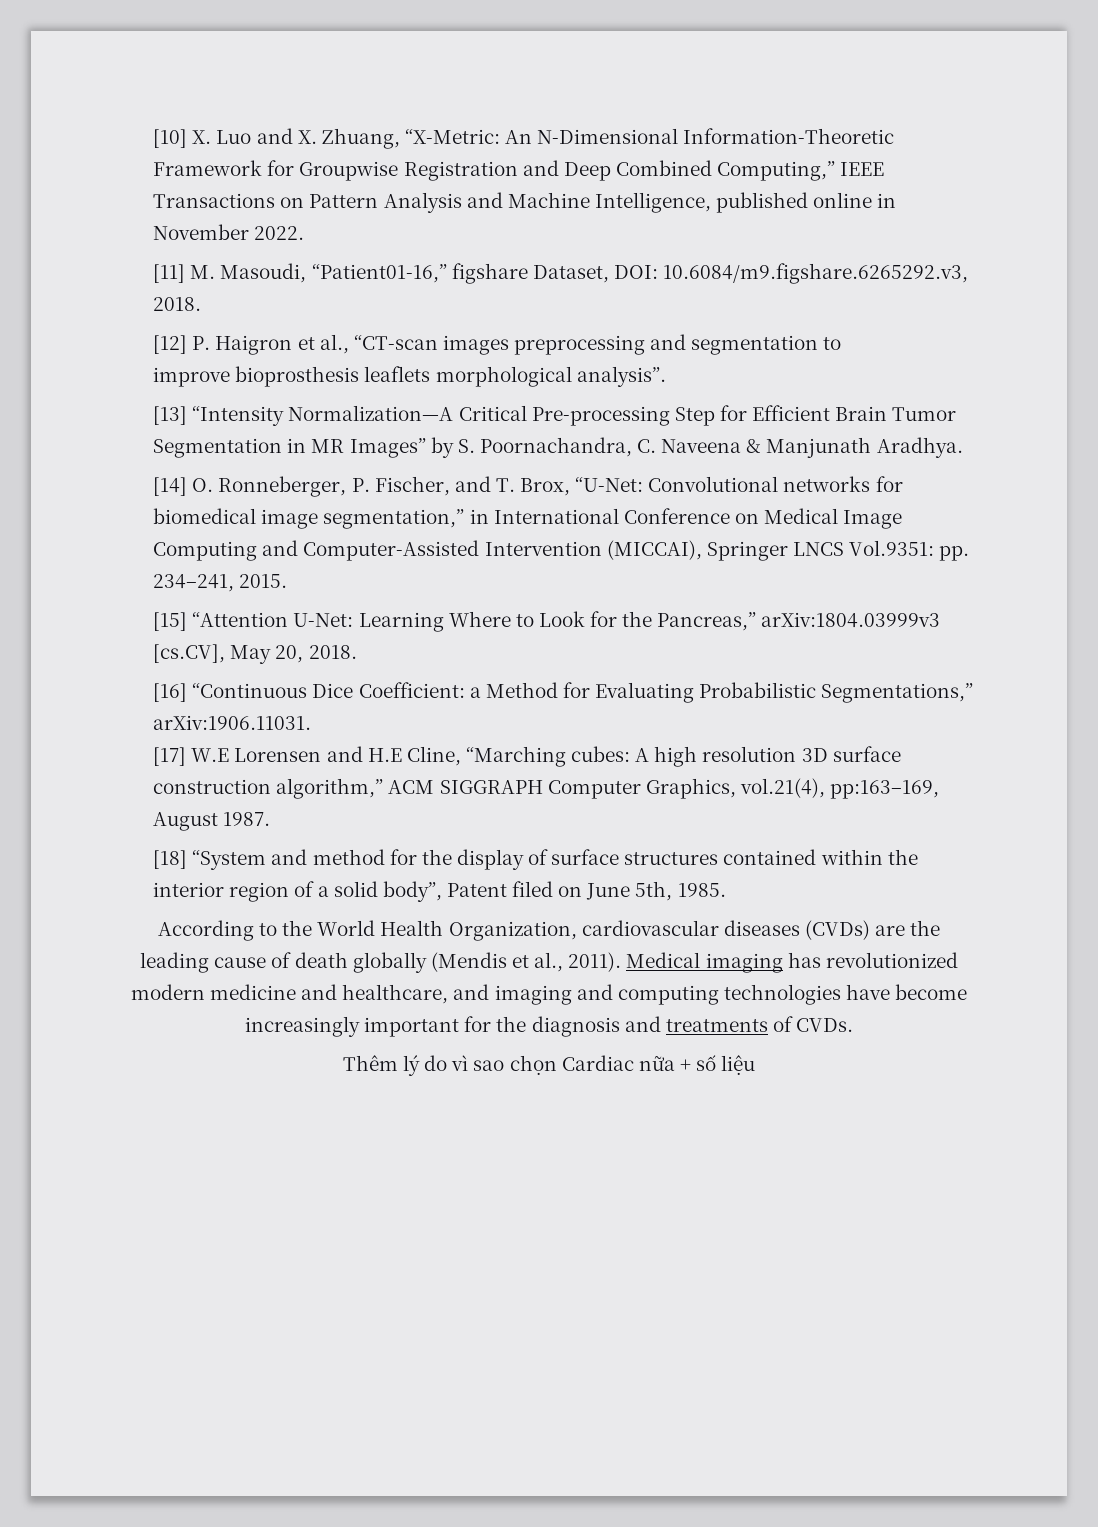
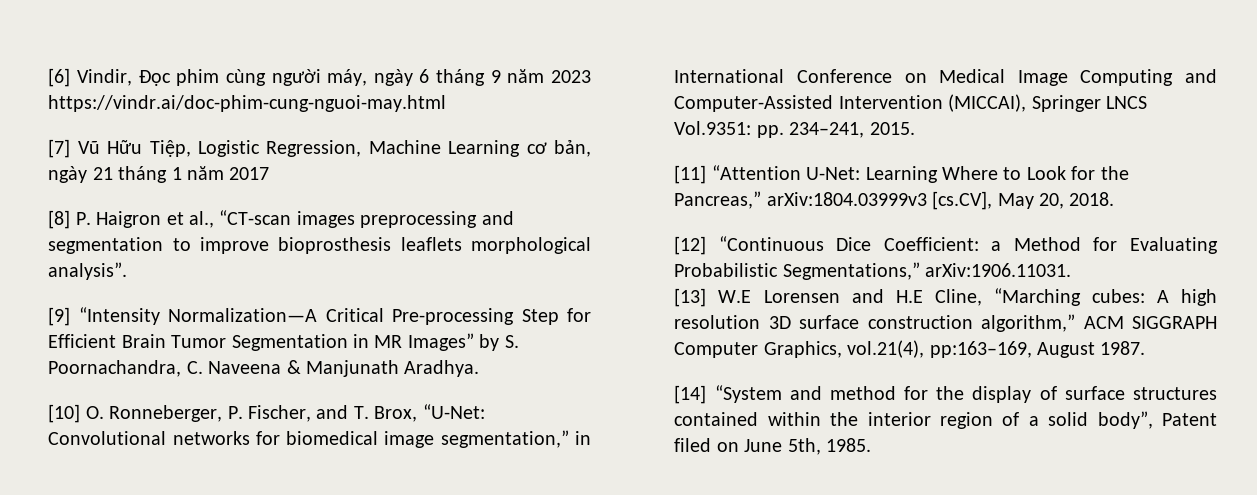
[153,128,895,149] [153,160,885,181] [153,192,897,213] [153,224,305,240] [153,263,969,284] [153,297,202,311] [153,335,188,354] [10] X. Luo and X. Zhuang, “X-Metric: An N-Dimensional Information-Theoretic Framework for Groupwise Registration and Deep Combined Computing,” IEEE Transactions on Pattern Analysis and Machine Intelligence, published online in November 2022. // [11] M. Masoudi, “Patient01-16,” figshare Dataset, DOI: 10.6084/m9.figshare.6265292.v3, 2018. // [12] -> [48,68,591,87] [48,95,447,112] [48,139,591,158] [48,166,270,183] [48,210,71,229] [6] Vindir, Đọc phim cùng người máy, ngày 6 tháng 9 năm 2023 https://vindr.ai/doc-phim-cung-nguoi-may.html // [7] Vũ Hữu Tiệp, Logistic Regression, Machine Learning cơ bản, ngày 21 tháng 1 năm 2017 // [8]
(842, 343) // -> (191, 244) none
[153,406,188,425] [13] -> [48,307,71,326] [9]
[153,477,188,496] [14] -> [48,404,81,423] [10]
[153,612,188,631] [15] -> [674,165,707,184] [11]
[153,683,188,702] [16] -> [674,236,707,255] [12]
[153,747,187,766] [17] -> [674,288,707,307] [13]
[153,850,188,869] [18] -> [674,385,707,404] [14]
[157,920,941,941] [140,952,958,973] [130,984,968,1005] [244,1016,854,1037] [342,1055,756,1076] // According to the World Health Organization, cardiovascular diseases (CVDs) are the leading cause of death globally (Mendis et al., 2011). Medical imaging has revolutionized modern medicine and healthcare, and imaging and computing technologies have become increasingly important for the diagnosis and treatments of CVDs. // Thêm lý do vì sao chọn Cardiac nữa + số liệu -> (871, 445) none

